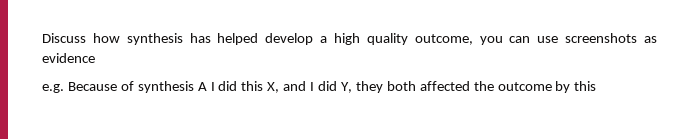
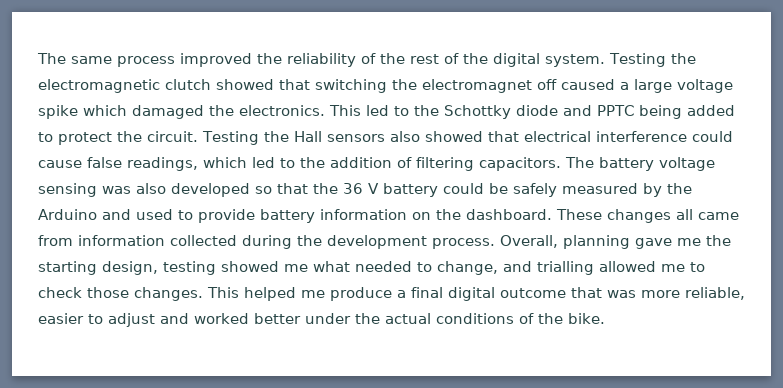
[42,33,658,45] [42,53,95,63] [42,81,597,93] Discuss how synthesis has helped develop a high quality outcome, you can use screenshots as evidence // e.g. Because of synthesis A I did this X, and I did Y, they both affected the outcome by this -> [37,53,696,67] [38,79,733,93] [38,105,735,119] [38,131,733,145] [38,157,715,171] [38,183,692,197] [38,209,739,223] [38,235,731,249] [38,261,705,275] [38,287,745,301] [38,313,605,327] The same process improved the reliability of the rest of the digital system. Testing the electromagnetic clutch showed that switching the electromagnet off caused a large voltage spike which damaged the electronics. This led to the Schottky diode and PPTC being added to protect the circuit. Testing the Hall sensors also showed that electrical interference could cause false readings, which led to the addition of filtering capacitors. The battery voltage sensing was also developed so that the 36 V battery could be safely measured by the Arduino and used to provide battery information on the dashboard. These changes all came from information collected during the development process. Overall, planning gave me the starting design, testing showed me what needed to change, and trialling allowed me to check those changes. This helped me produce a final digital outcome that was more reliable, easier to adjust and worked better under the actual conditions of the bike.

